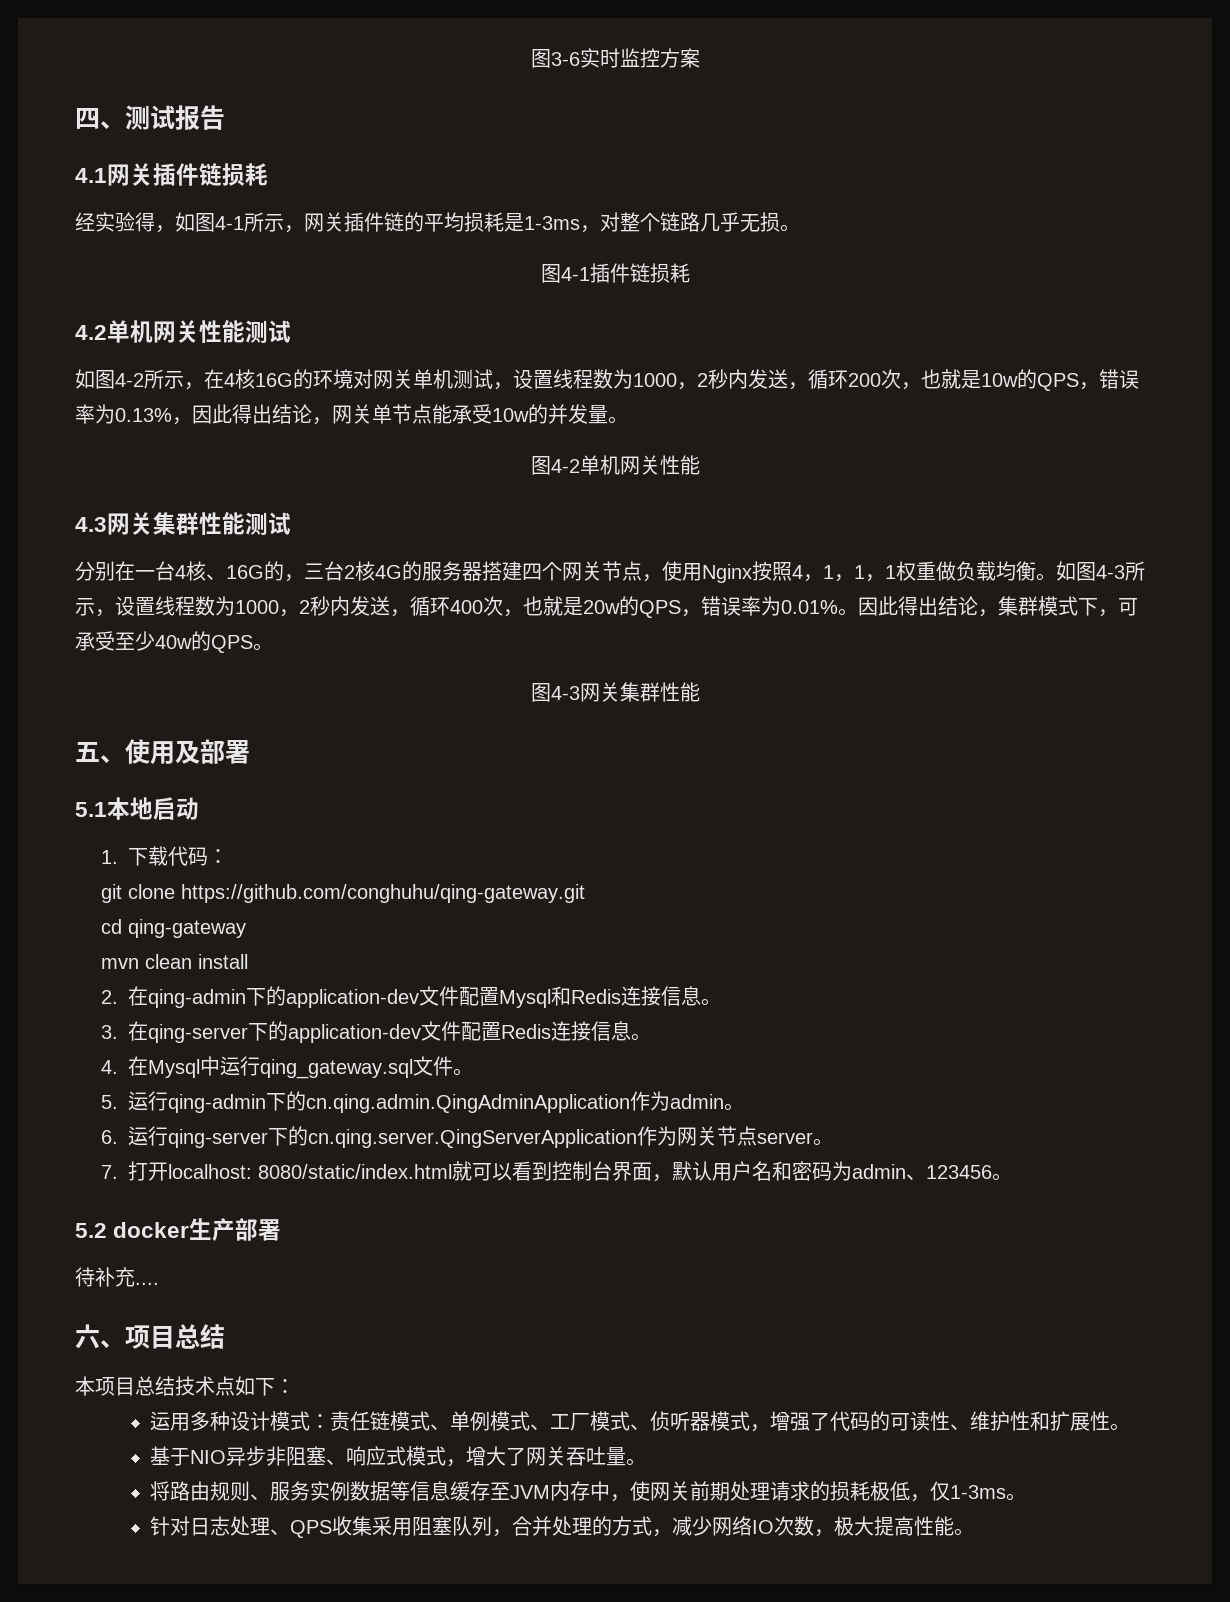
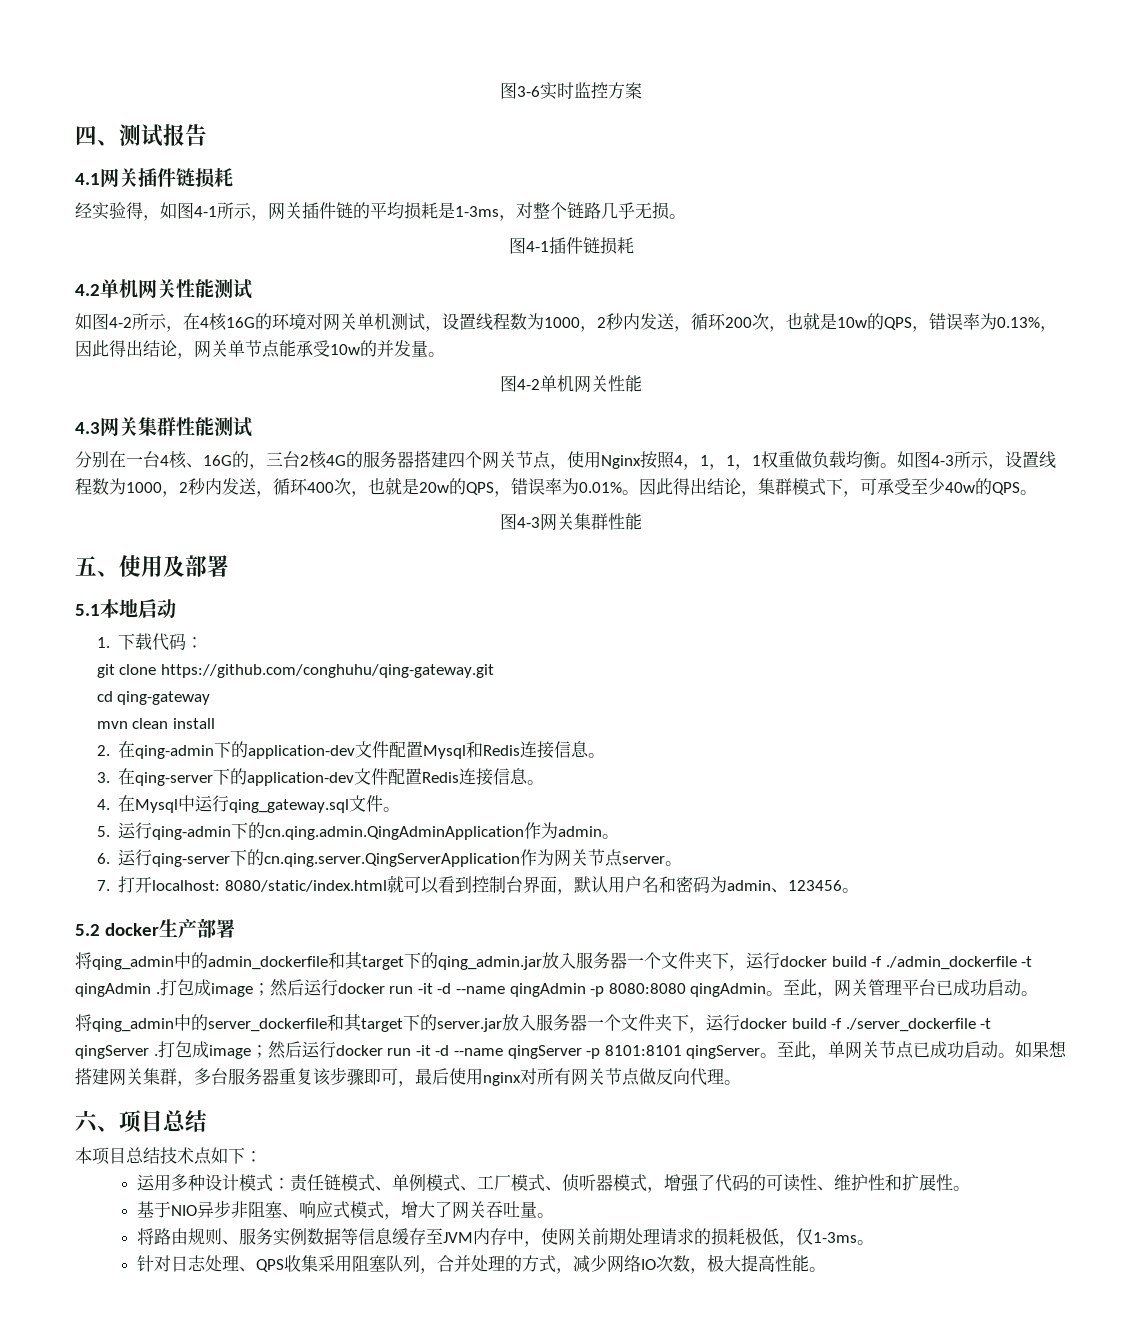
[75,1267,159,1287] 待补充.... -> [75,951,1033,971] [75,979,1039,998] [75,1013,992,1033] [75,1041,1068,1060] [75,1067,741,1087] 将qing_admin中的admin_dockerfile和其target下的qing_admin.jar放入服务器一个文件夹下，运行docker build -f ./admin_dockerfile -t qingAdmin .打包成image；然后运行docker run -it -d --name qingAdmin -p 8080:8080 qingAdmin。至此，网关管理平台已成功启动。 // 将qing_admin中的server_dockerfile和其target下的server.jar放入服务器一个文件夹下，运行docker build -f ./server_dockerfile -t qingServer .打包成image；然后运行docker run -it -d --name qingServer -p 8101:8101 qingServer。至此，单网关节点已成功启动。如果想搭建网关集群，多台服务器重复该步骤即可，最后使用nginx对所有网关节点做反向代理。

